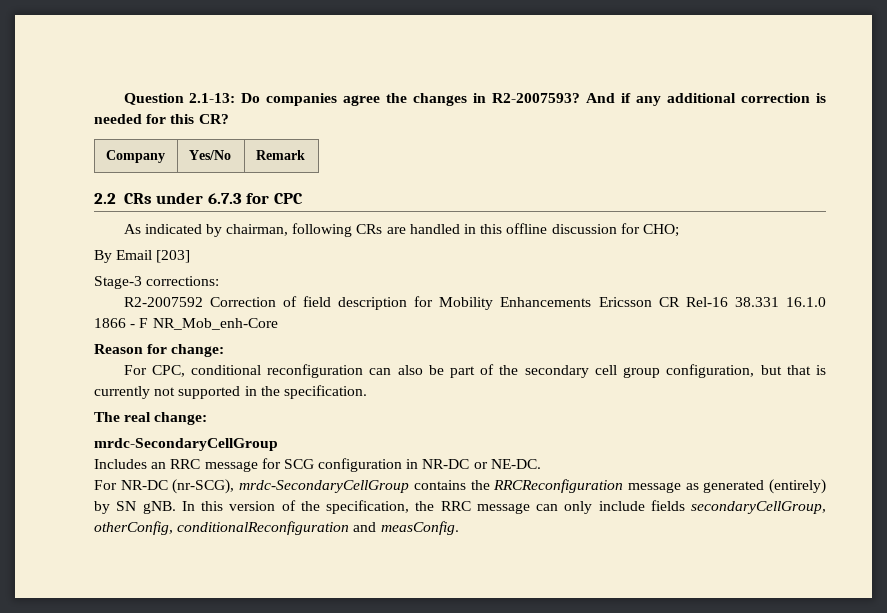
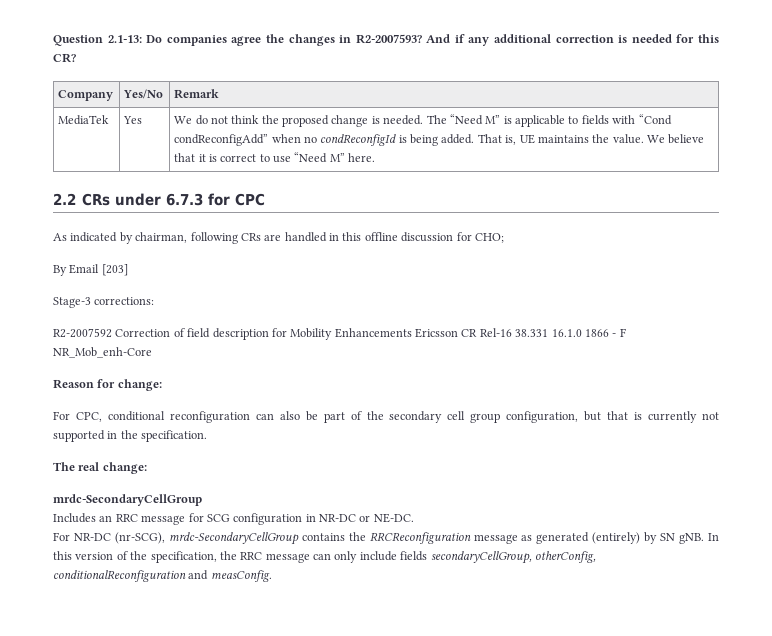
(305, 155) none -> [58,115,110,125] [123,116,143,124] [174,114,672,127] [174,134,705,146] [174,152,376,163] // MediaTek | Yes | We do not think the proposed change is needed. The “Need M” is applicable to fields with “Cond condReconfigAdd” when no condReconfigId is being added. That is, UE maintains the value. We believe that it is correct to use “Need M” here.

